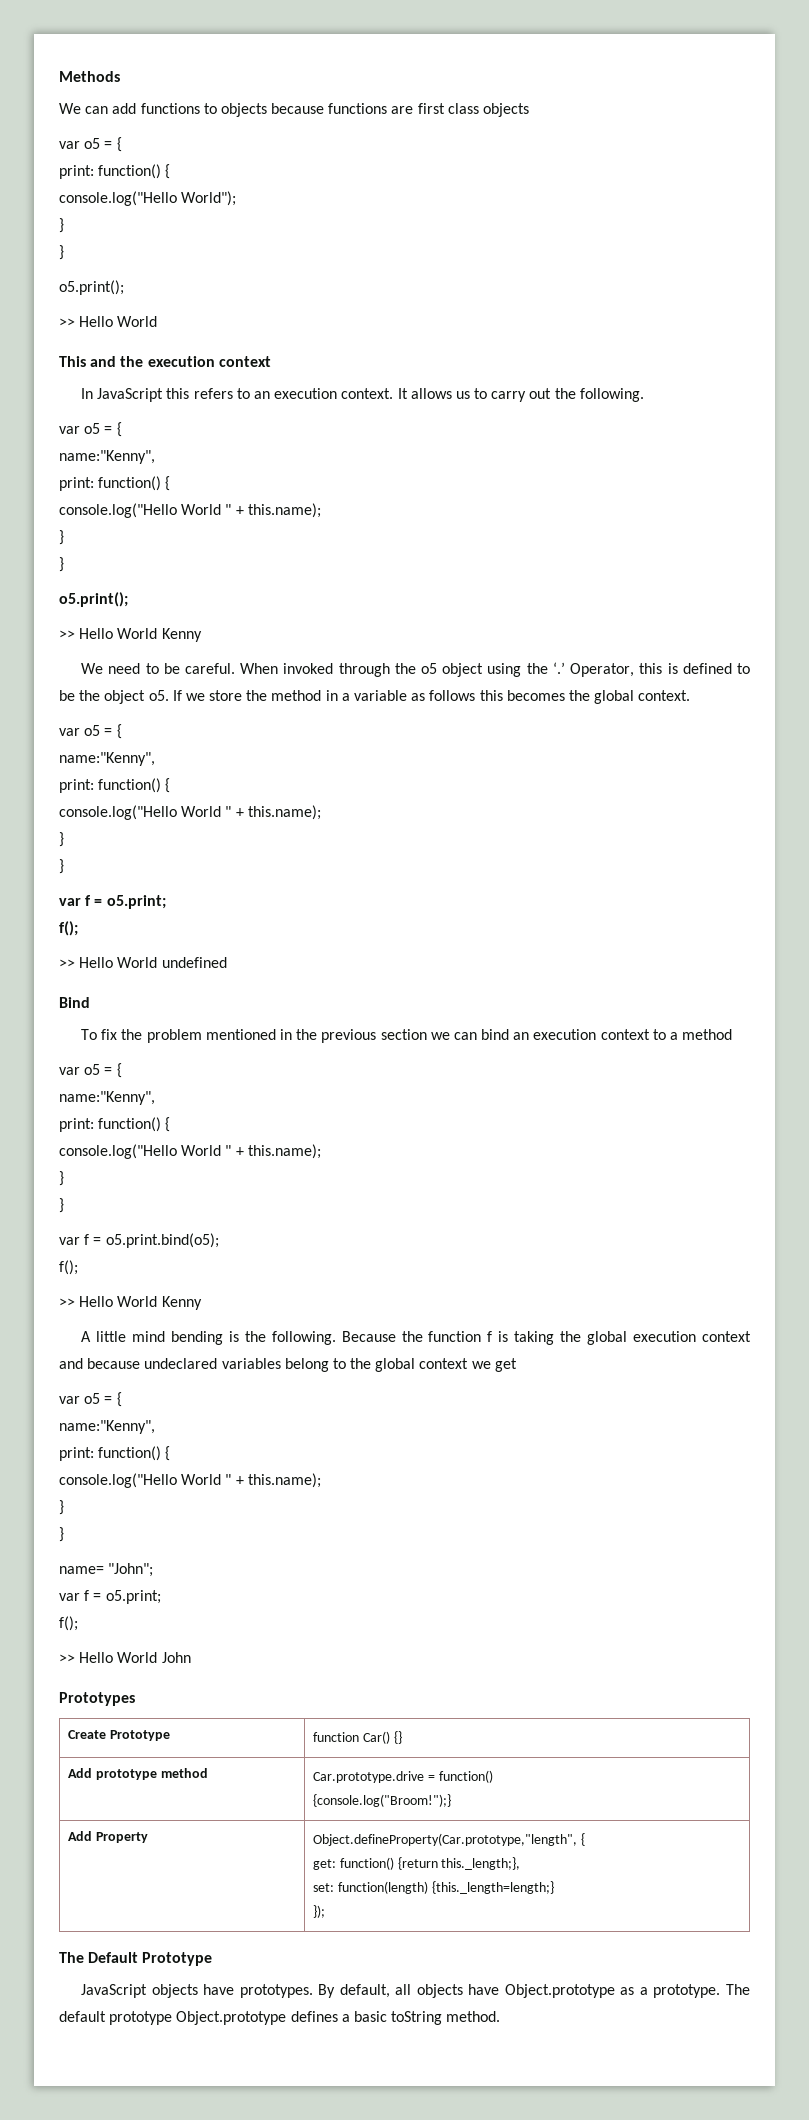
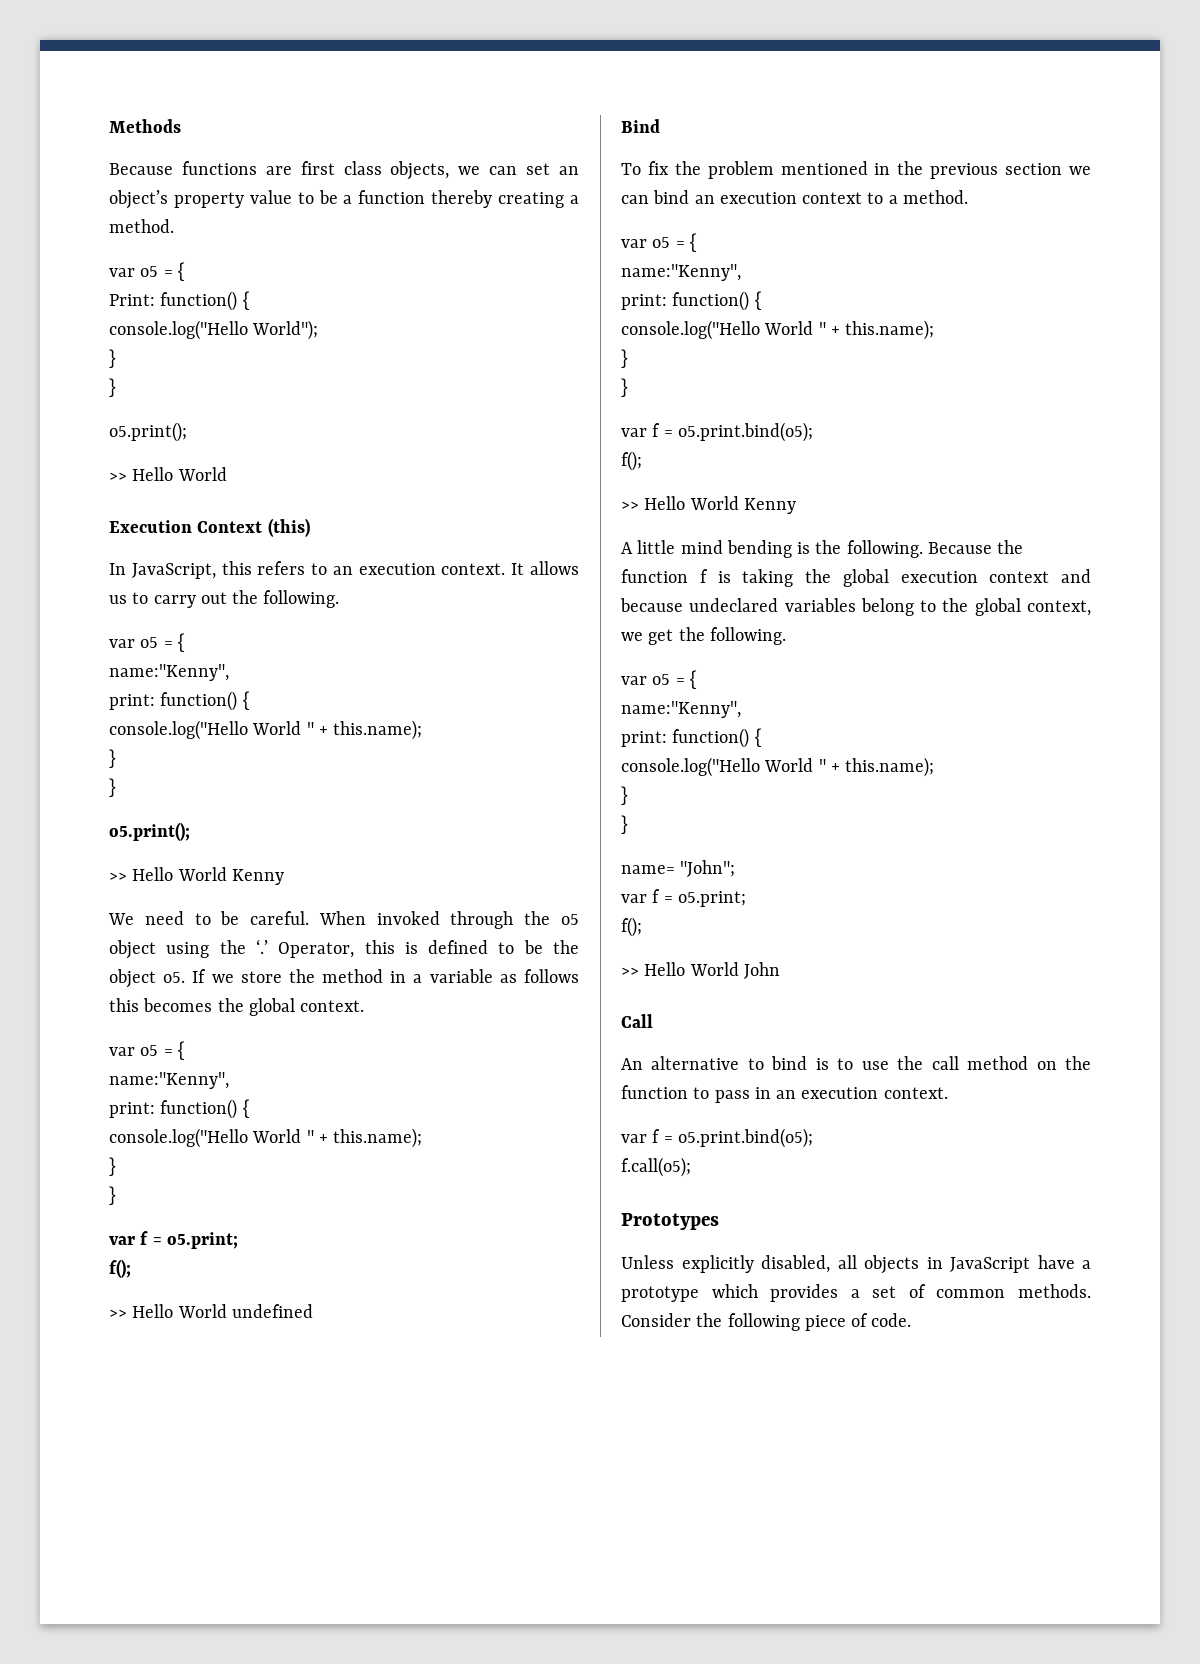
[59,103,530,117] [59,137,122,152] [59,165,94,179] We can add functions to objects because functions are first class objects // var o5 = { // print: -> [109,161,580,180] [109,190,579,209] [109,219,174,233] [109,262,185,281] [109,294,155,306] Because functions are first class objects, we can set an object’s property value to be a function thereby creating a method. // var o5 = { // Print:
[59,356,271,367] This and the execution context -> [109,518,310,537] Execution Context (this)
[97,388,164,402] JavaScript -> [131,563,216,579] JavaScript,
[682,1029,733,1040] method -> [902,190,968,204] method.
[419,1358,469,1369] context -> [1027,600,1091,616] context,
(517, 1365) none -> [678,627,786,645] the following.
[59,1692,135,1706] [67,1730,170,1741] [312,1731,402,1744] [67,1768,208,1780] [312,1770,493,1783] [312,1794,451,1807] [67,1831,148,1843] [312,1833,585,1846] [312,1857,521,1870] [312,1881,554,1894] [312,1905,325,1918] [59,1952,213,1966] [81,1984,750,1998] [59,2011,501,2025] Prototypes // Create Prototype | function Car() {} // Add prototype method | Car.prototype.drive = function() // {console.log("Broom!");} // Add Property | Object.defineProperty(Car.prototype,"length", { // get: function() {return this._length;}, // set: function(length) {this._length=length;} // }); // The Default Prototype // JavaScript objects have prototypes. By default, all objects have Object.prototype as a prototype. The default prototype Object.prototype defines a basic toString method. -> [621,1014,653,1028] [621,1056,1091,1070] [621,1085,948,1103] [621,1128,813,1148] [621,1157,691,1177] [621,1213,719,1230] [621,1255,1091,1274] [621,1284,1091,1302] [621,1313,912,1331] Call // An alternative to bind is to use the call method on the function to pass in an execution context. // var f = o5.print.bind(o5); // f.call(o5); // Prototypes // Unless explicitly disabled, all objects in JavaScript have a prototype which provides a set of common methods. Consider the following piece of code.

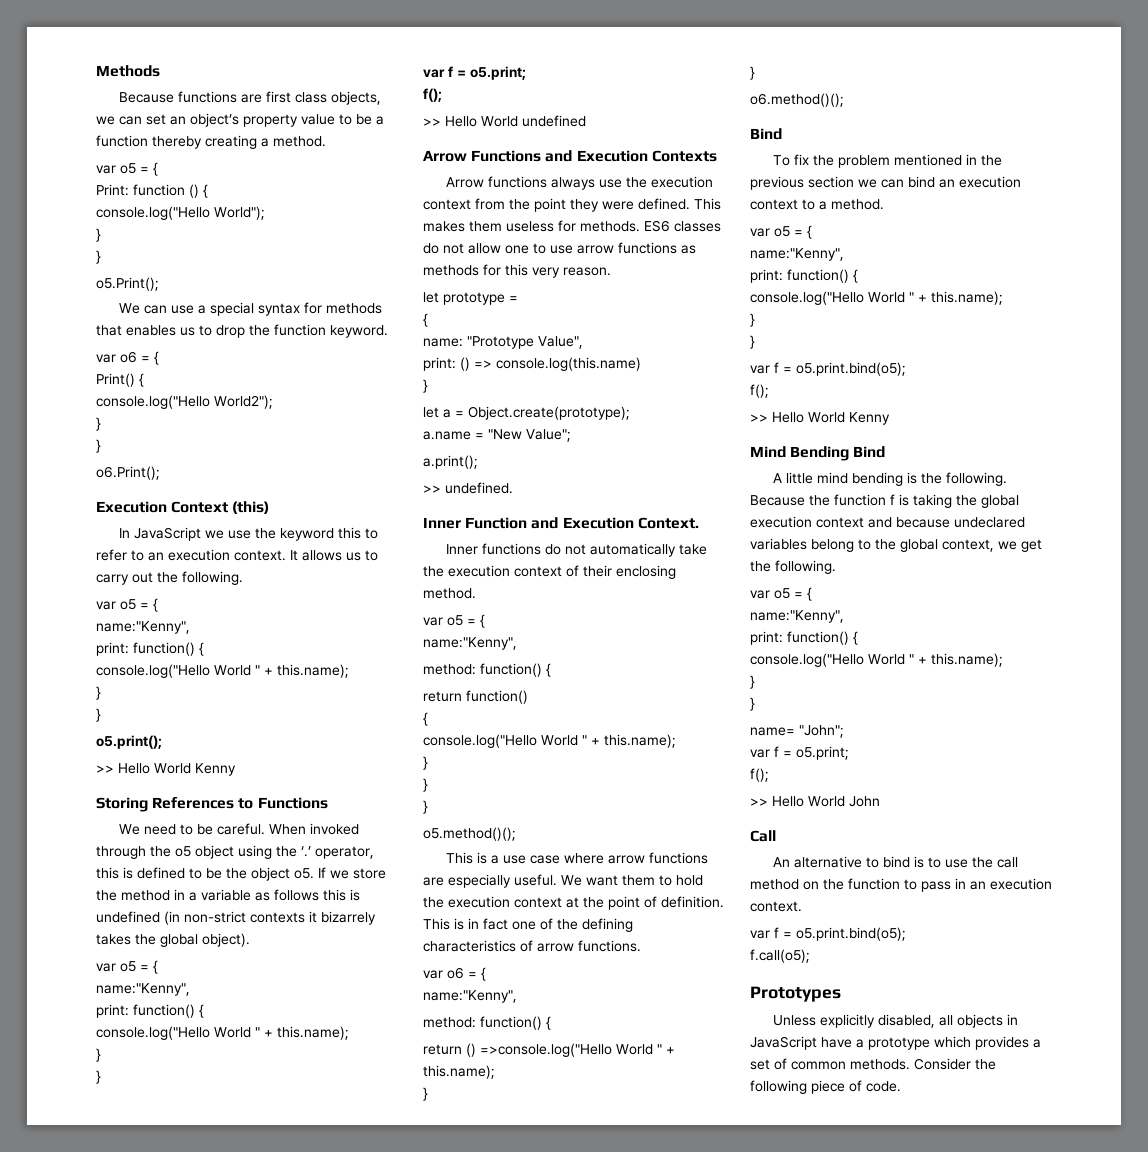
[160,291,238,311] function() -> [133,184,199,198] function ()
[109,422,187,442] [109,467,227,481] [109,518,310,537] [109,561,306,579] o5.print(); // >> Hello World // Execution Context (this) // In JavaScript, this refers -> [96,277,159,291] [119,302,383,316] [96,324,388,338] [96,351,159,365] [96,373,144,387] [96,395,273,409] [96,417,101,431] [96,439,101,453] [96,466,160,480] [96,501,270,514] [119,527,379,541] [96,549,127,561] o5.Print(); // We can use a special syntax for methods that enables us to drop the function keyword. // var o6 = { // Print() { // console.log("Hello World2"); // } // } // o6.Print(); // Execution Context (this) // In JavaScript we use the keyword this to refer
(284, 877) none -> [96,797,328,812] // Storing References to Functions
[278,942,355,958] Operator, -> [315,846,374,859] operator,
[143,998,365,1016] becomes the global context. -> [350,889,360,901] [96,911,376,925] [96,933,250,947] is undefined (in non-strict contexts it bizarrely takes the global object).
(313, 1311) none -> [423,150,717,162] [446,176,714,190] [423,198,721,212] [423,220,721,232] [423,242,696,254] [423,264,611,278] [423,292,518,305] [423,313,428,327] [423,336,583,349] [423,357,641,371] [423,379,428,393] [423,406,630,420] [423,429,571,442] [423,455,478,469] [423,482,513,494] [423,517,699,529] [446,543,708,557] [423,565,676,579] [423,588,476,599] [423,614,485,628] [423,637,517,650] [423,663,551,677] [423,690,528,704] [423,712,428,726] [423,734,676,748] [423,756,428,770] [423,778,428,792] [423,800,428,814] [423,827,516,841] [446,852,709,864] [423,874,703,888] [423,896,724,910] [423,918,633,932] [423,940,641,952] [423,967,486,981] [423,990,517,1003] [423,1016,551,1030] [423,1043,675,1057] [423,1065,495,1079] [423,1087,428,1101] [750,66,755,80] [750,93,844,107] // Arrow Functions and Execution Contexts // Arrow functions always use the execution context from the point they were defined. This makes them useless for methods. ES6 classes do not allow one to use arrow functions as methods for this very reason. // let prototype = // { // name: "Prototype Value", // print: () => console.log(this.name) // } // let a = Object.create(prototype); // a.name = "New Value"; // a.print(); // >> undefined. // Inner Function and Execution Context. // Inner functions do not automatically take the execution context of their enclosing method. // var o5 = { // name:"Kenny", // method: function() { // return function() // { // console.log("Hello World " + this.name); // } // } // } // o5.method()(); // This is a use case where arrow functions are especially useful. We want them to hold the execution context at the point of definition. This is in fact one of the defining characteristics of arrow functions. // var o6 = { // name:"Kenny", // method: function() { // return () =>console.log("Hello World " + this.name); // } // } // o6.method()();
(796, 506) none -> [750,446,886,461] // Mind Bending Bind

